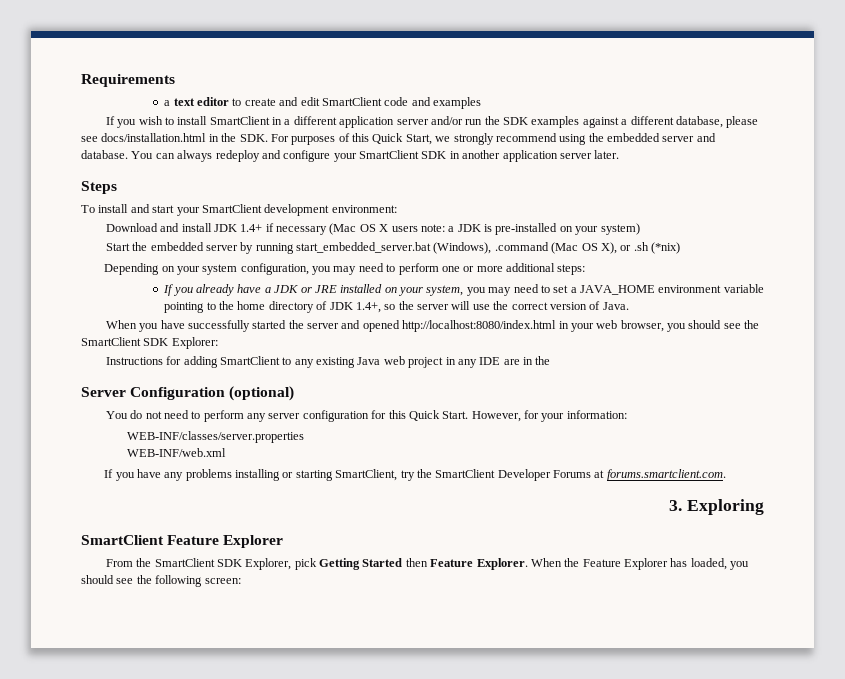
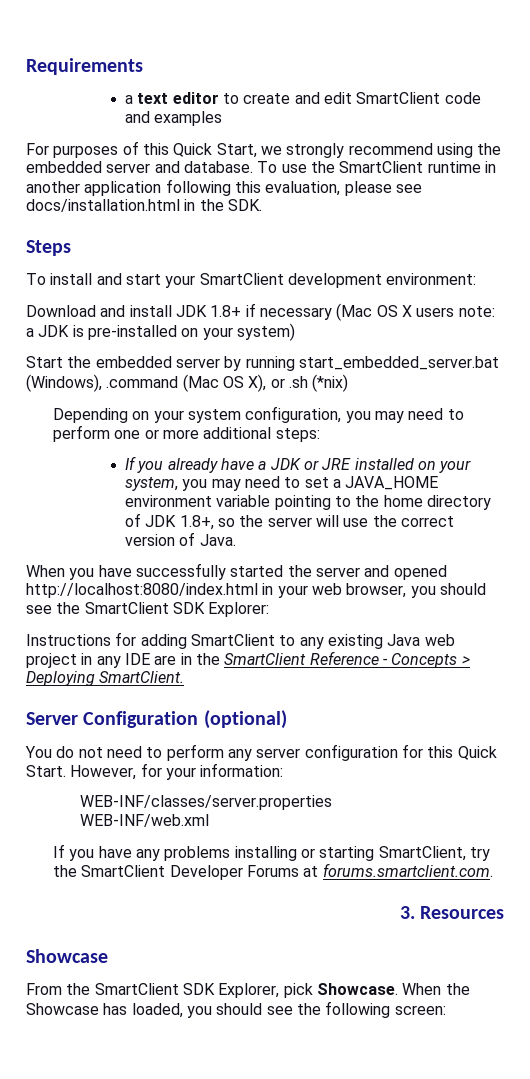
[105,116,759,128] [81,133,268,142] If you wish to install SmartClient in a different application server and/or run the SDK examples against a different database, please see docs/installation.html in the SDK. -> (223, 118) none
[131,150,620,162] You can always redeploy and configure your SmartClient SDK in another application server later. -> [257,161,496,173] [26,179,422,196] [26,199,263,212] To use the SmartClient runtime in another application following this evaluation, please see docs/installation.html in the SDK.
[240,224,263,232] 1.4+ -> [210,305,242,317] 1.8+
[355,302,381,313] 1.4+, -> [179,515,214,530] 1.8+,
(551, 360) none -> [224,651,470,668] [26,671,185,686] SmartClient Reference - Concepts > Deploying SmartClient.
[687,499,764,515] [81,535,284,548] Exploring // SmartClient Feature Explorer -> [420,906,504,919] [26,949,108,963] Resources // Showcase
[318,558,668,570] Getting Started then Feature Explorer. When the Feature Explorer -> [316,983,470,995] [26,1003,99,1015] Showcase. When the Showcase

